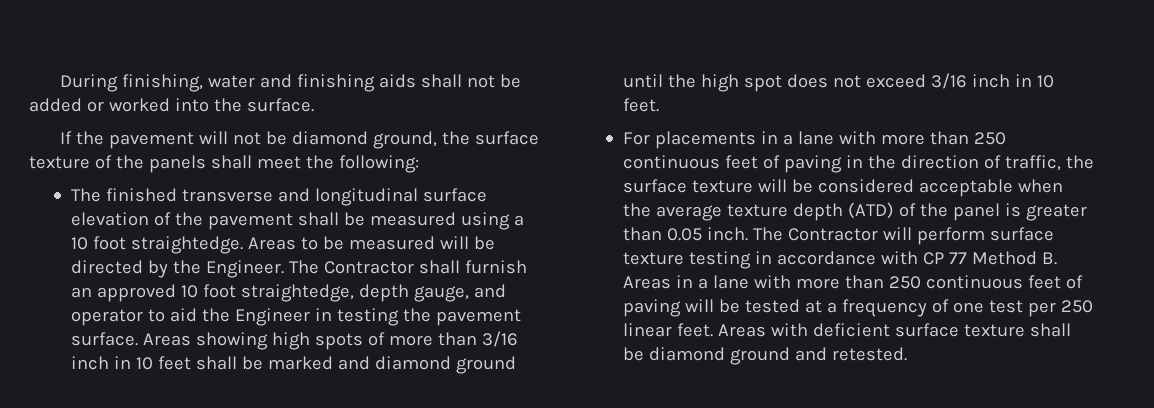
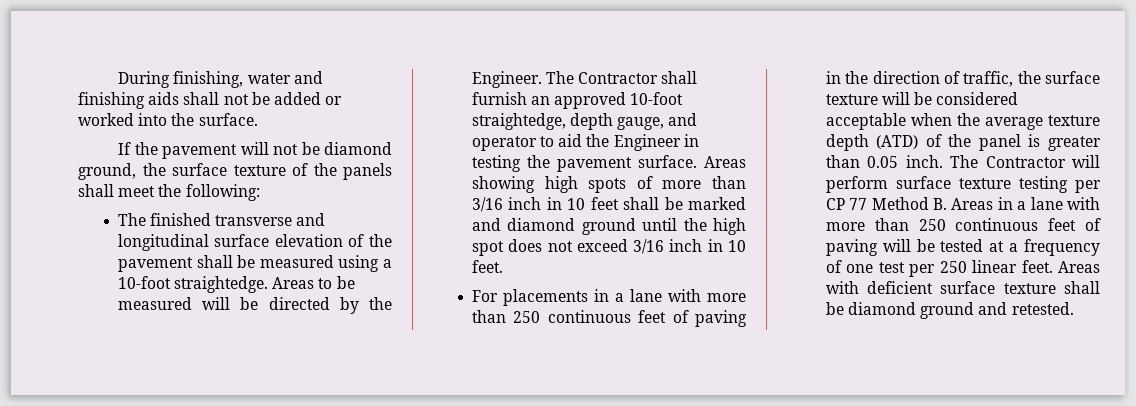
[70,236,126,250] 10 foot -> [117,276,171,289] 10-foot
[180,284,236,298] 10 foot -> [630,92,684,105] 10-foot
[754,251,918,265] in accordance with -> [1075,180,1101,193] per

